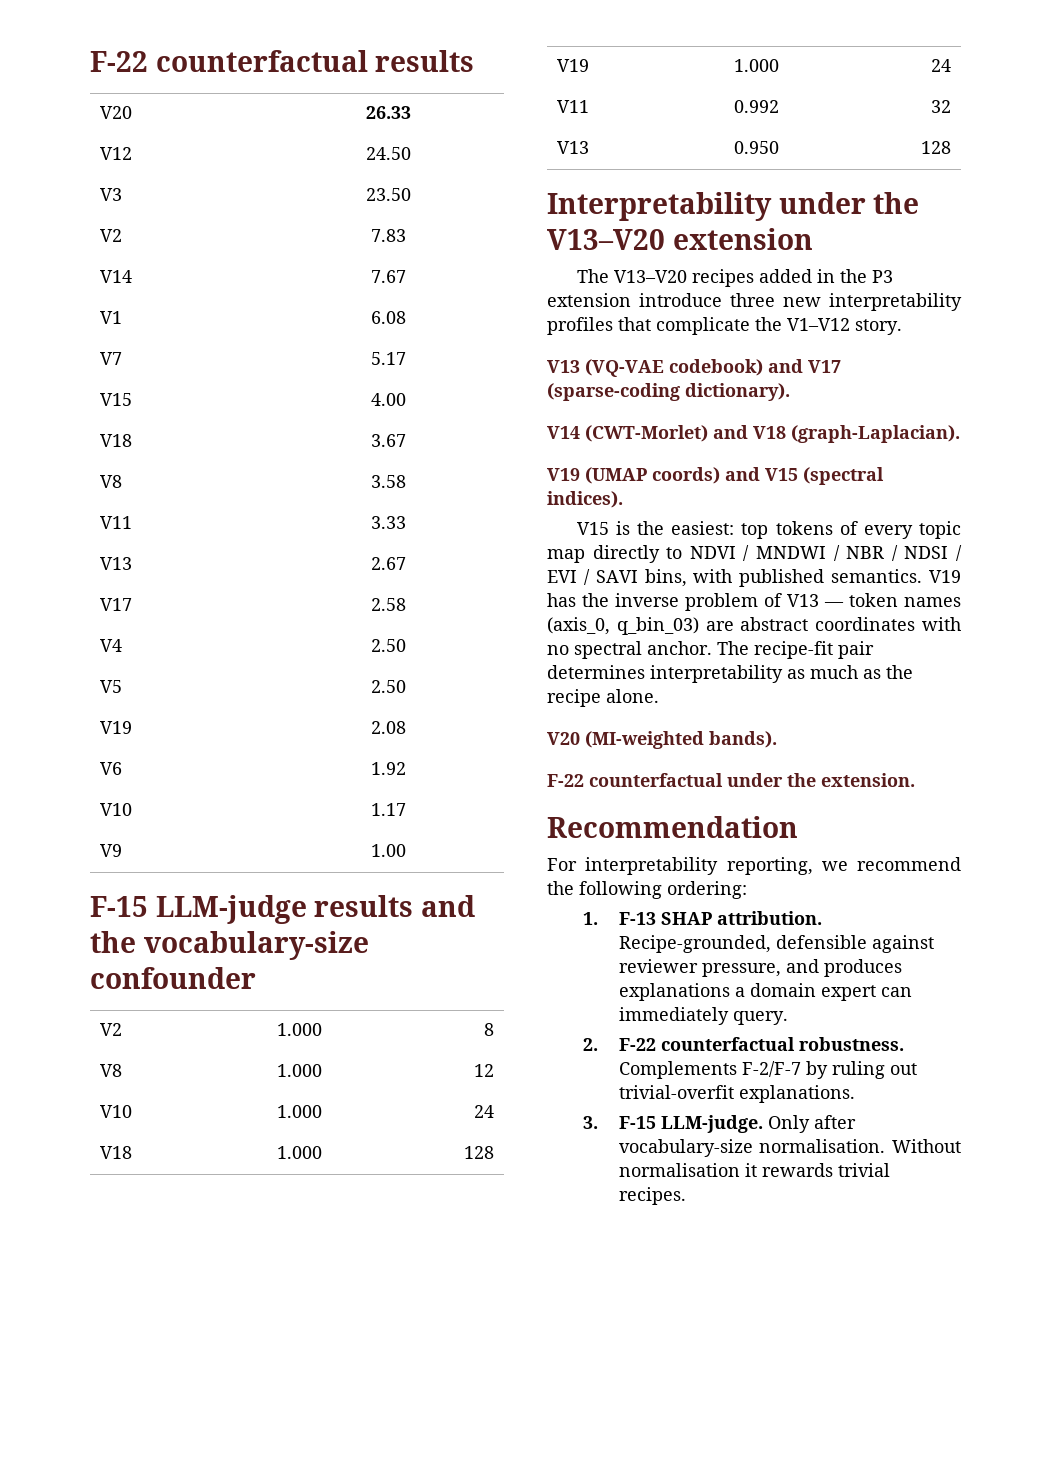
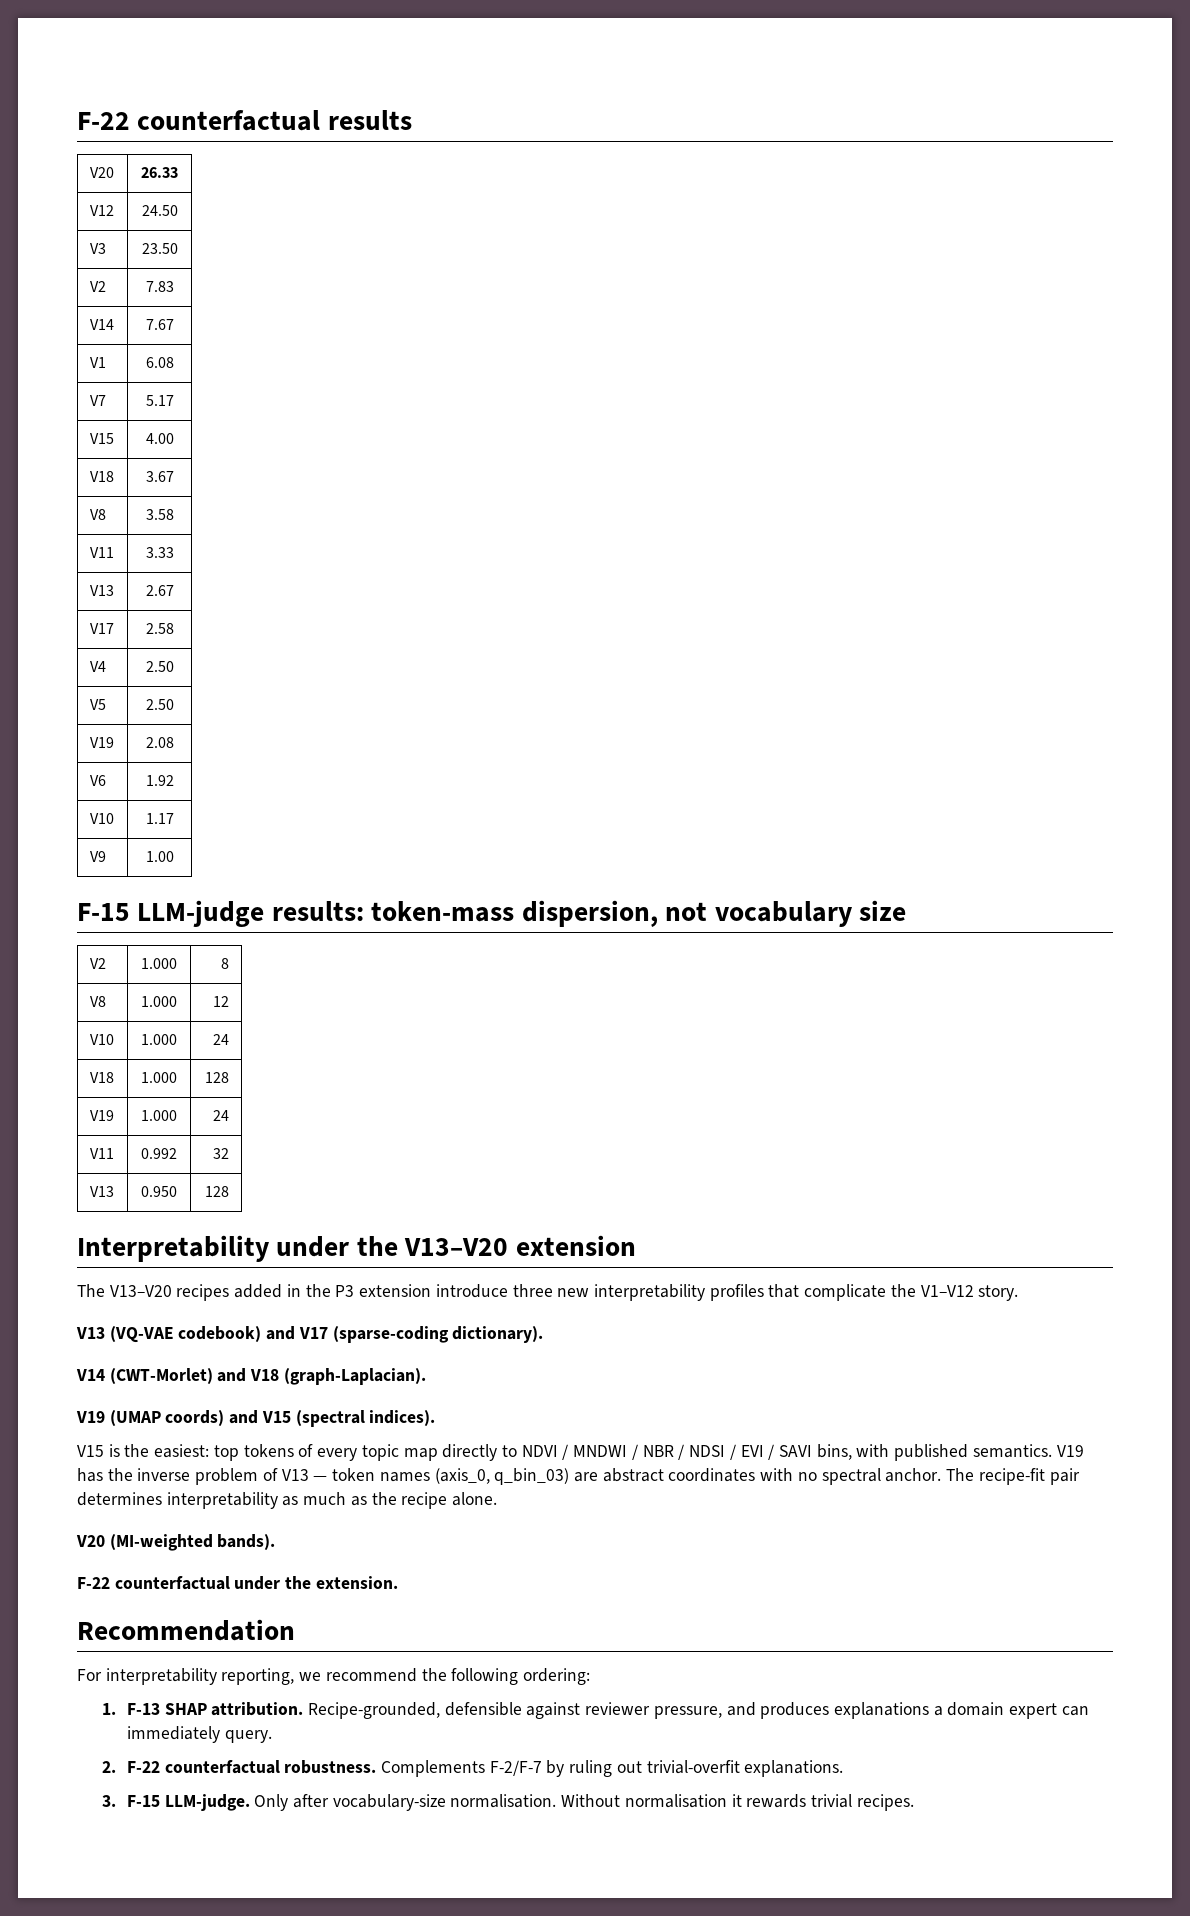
[314,895,475,917] [90,931,369,960] [90,967,256,989] results and the vocabulary-size confounder -> [271,900,906,927] results: token-mass dispersion, not vocabulary size

